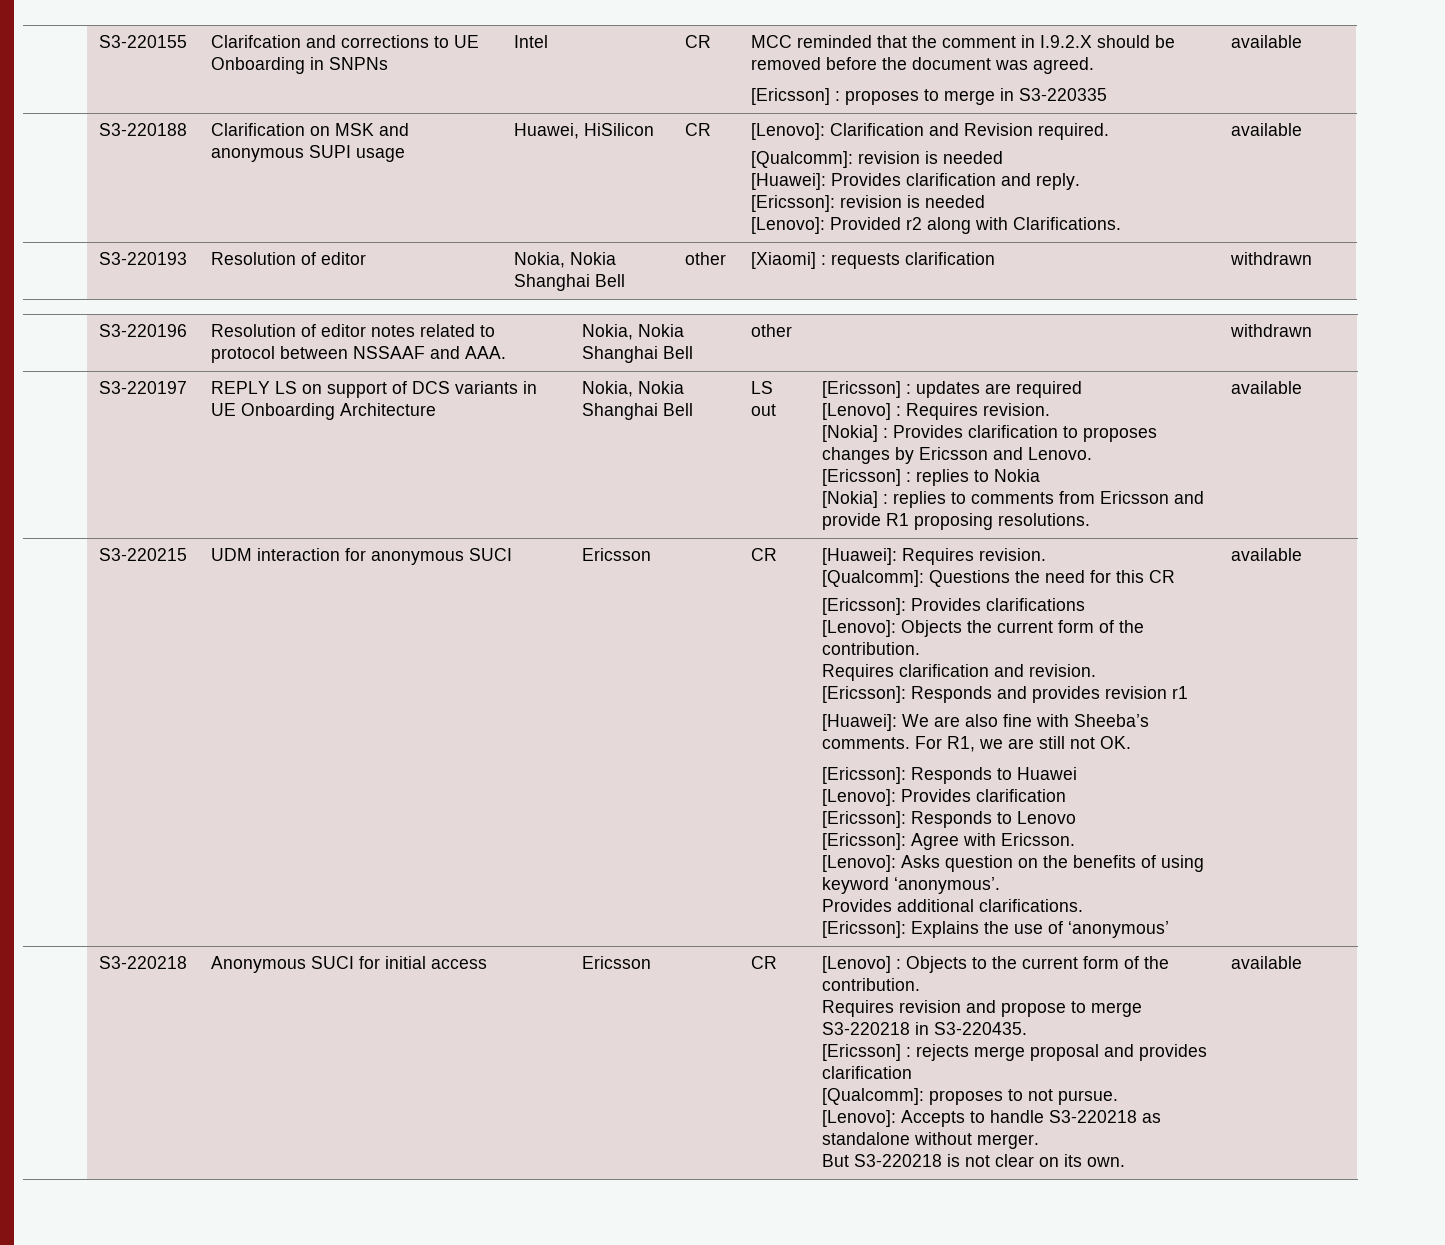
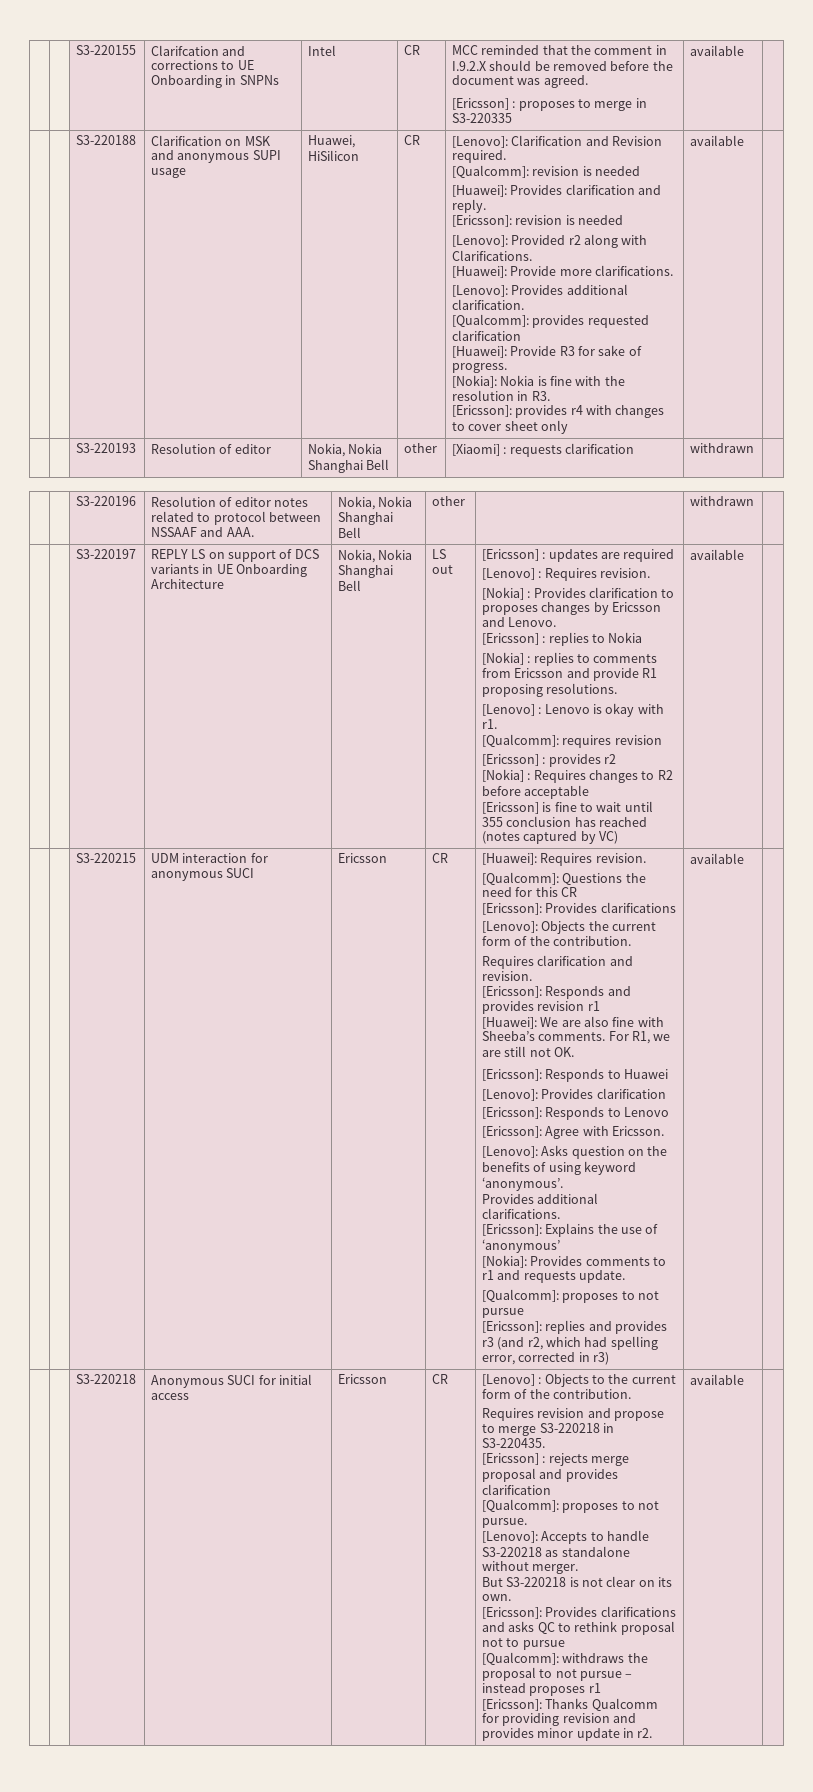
(1121, 223) none -> [451,265,674,278] [451,284,628,297] [451,299,524,310] [451,314,649,328] [451,330,521,341] [451,345,642,358] [451,363,507,373] [451,375,625,388] [451,390,550,401] [451,405,665,418] [451,420,569,434] // [Huawei]: Provide more clarifications. // [Lenovo]: Provides additional clarification. // [Qualcomm]: provides requested clarification // [Huawei]: Provide R3 for sake of progress. // [Nokia]: Nokia is fine with the resolution in R3. // [Ericsson]: provides r4 with changes to cover sheet only
(1090, 519) none -> [481,703,664,717] [481,719,497,729] [481,734,662,748] [481,754,617,767] [481,769,673,783] [481,785,590,799] [481,801,653,814] [481,816,648,827] [481,831,619,844] // [Lenovo] : Lenovo is okay with r1. // [Qualcomm]: requires revision // [Ericsson] : provides r2 // [Nokia] : Requires changes to R2 before acceptable // [Ericsson] is fine to wait until 355 conclusion has reached (notes captured by VC)
(1169, 929) none -> [481,1255,667,1268] [481,1270,626,1283] [481,1289,660,1303] [481,1308,524,1318] [481,1320,668,1334] [481,1336,658,1350] [481,1352,610,1365] // [Nokia]: Provides comments to r1 and requests update. // [Qualcomm]: proposes to not pursue // [Ericsson]: replies and provides r3 (and r2, which had spelling error, corrected in r3)
(1125, 1162) none -> [481,1606,676,1619] [481,1621,675,1635] [481,1638,565,1650] [481,1652,648,1665] [481,1667,633,1681] [481,1683,601,1696] [481,1698,658,1711] [481,1713,637,1726] [481,1728,653,1741] // [Ericsson]: Provides clarifications and asks QC to rethink proposal not to pursue // [Qualcomm]: withdraws the proposal to not pursue – instead proposes r1 // [Ericsson]: Thanks Qualcomm for providing revision and provides minor update in r2.

